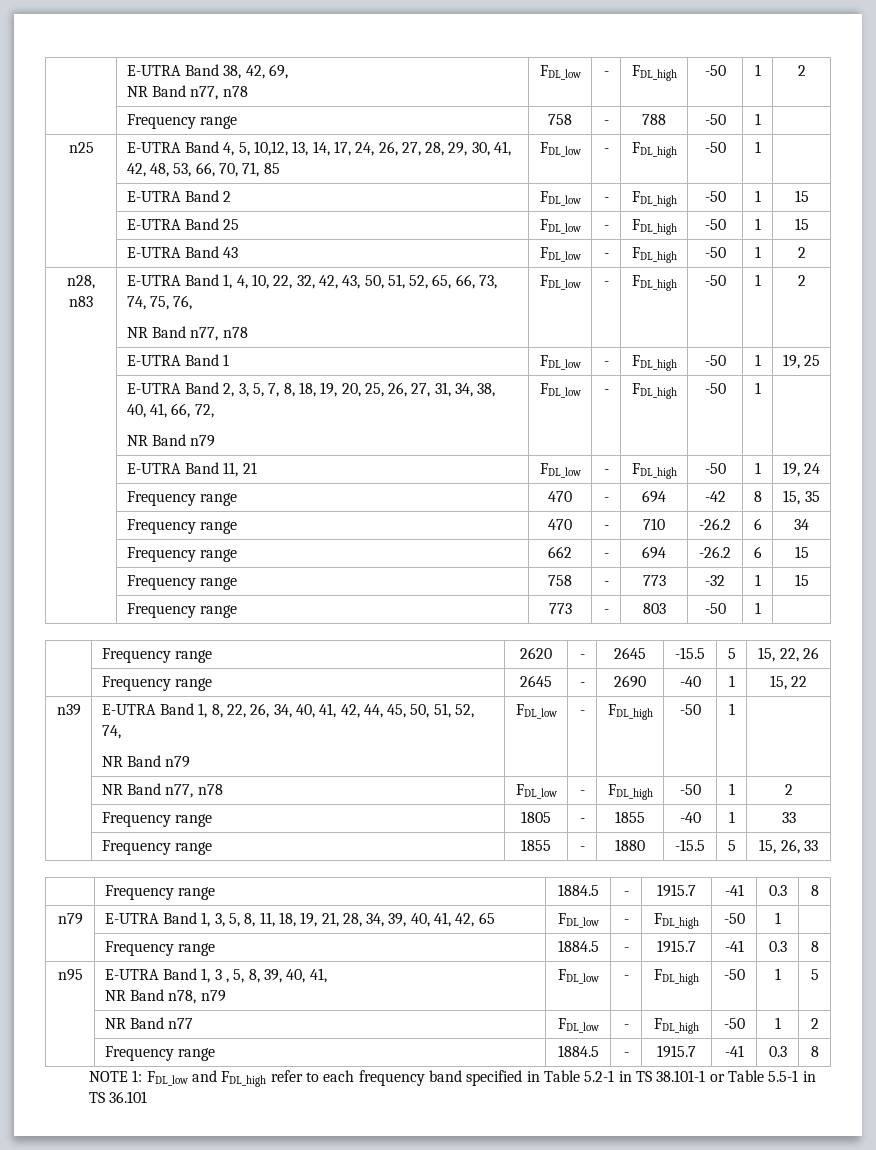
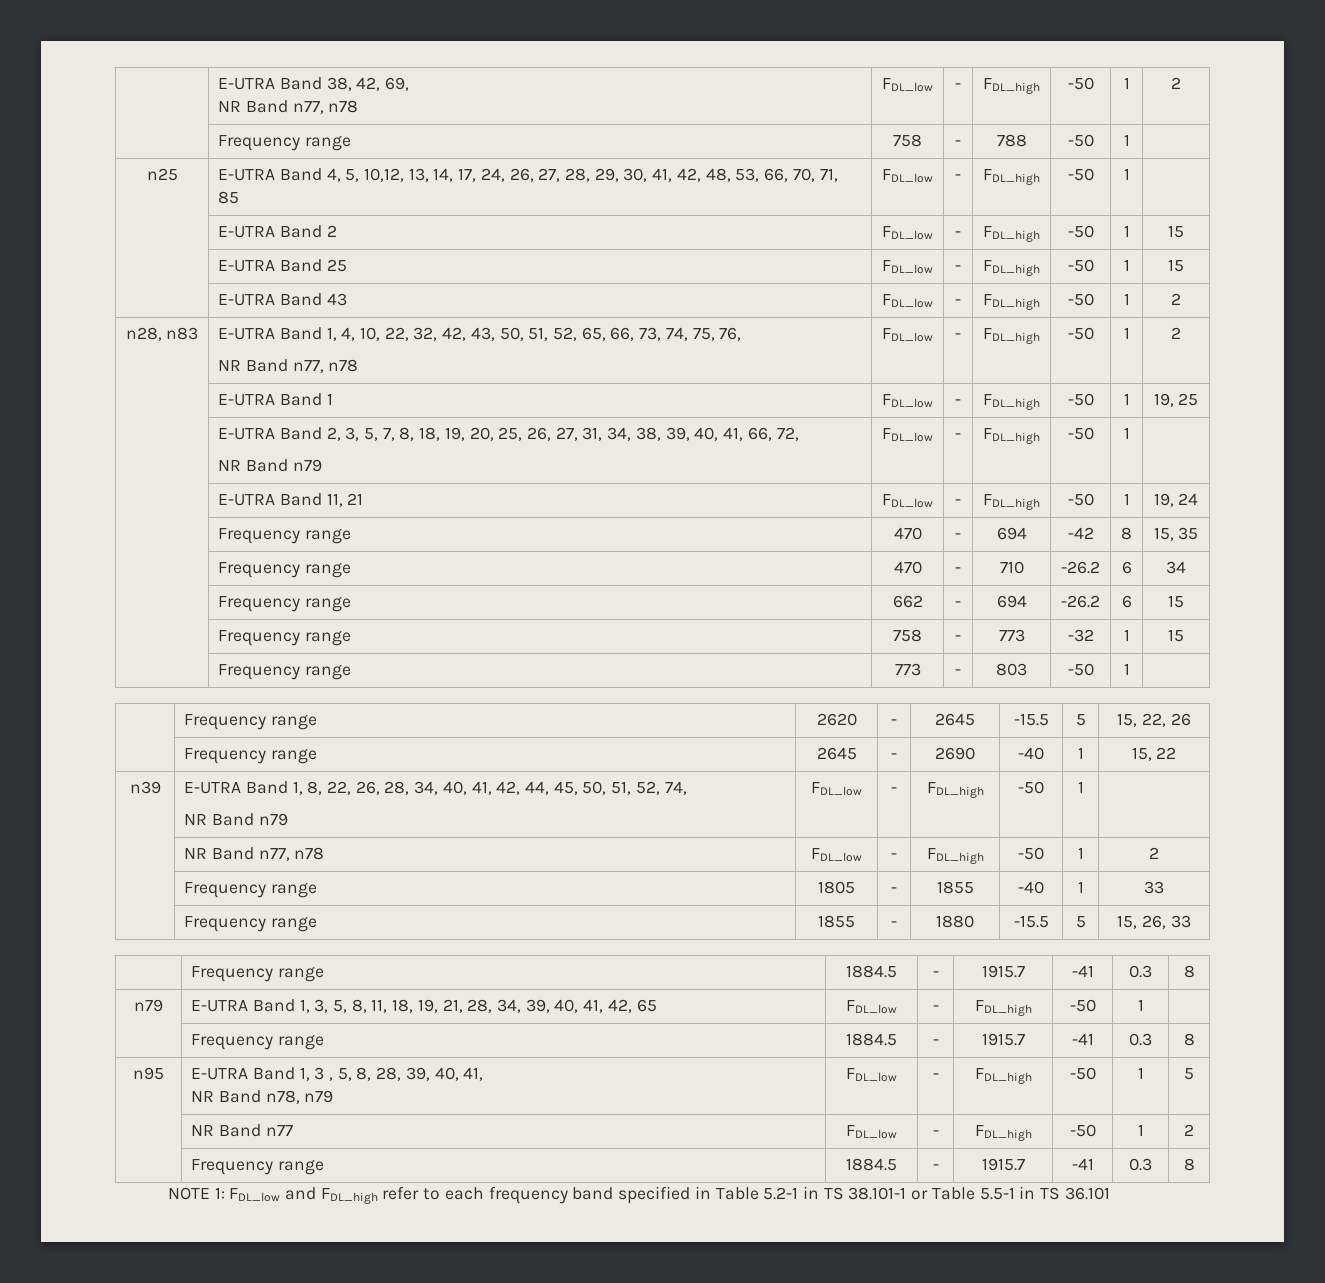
(496, 390) none -> [665,427,690,441] 39,
(270, 710) none -> [384,781,410,795] 28,
(260, 976) none -> [376,1067,402,1081] 28,

